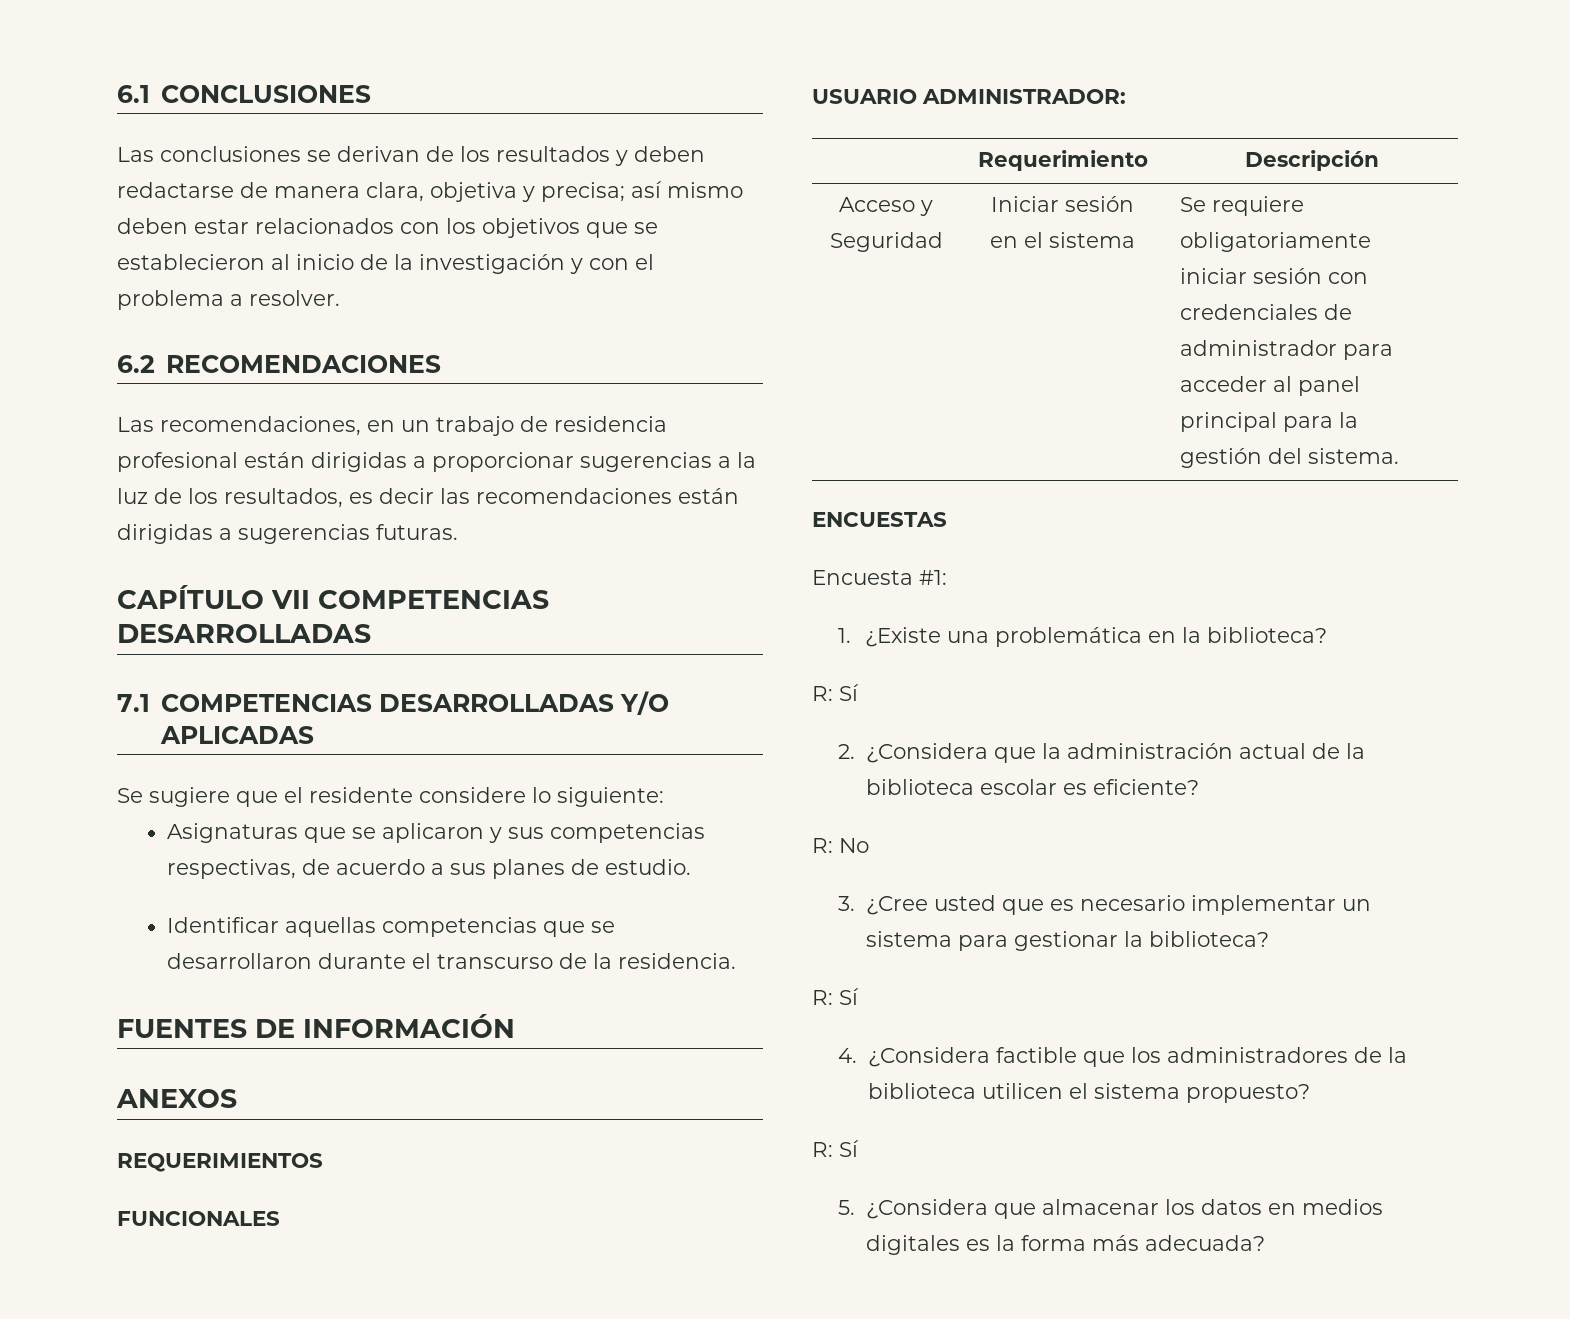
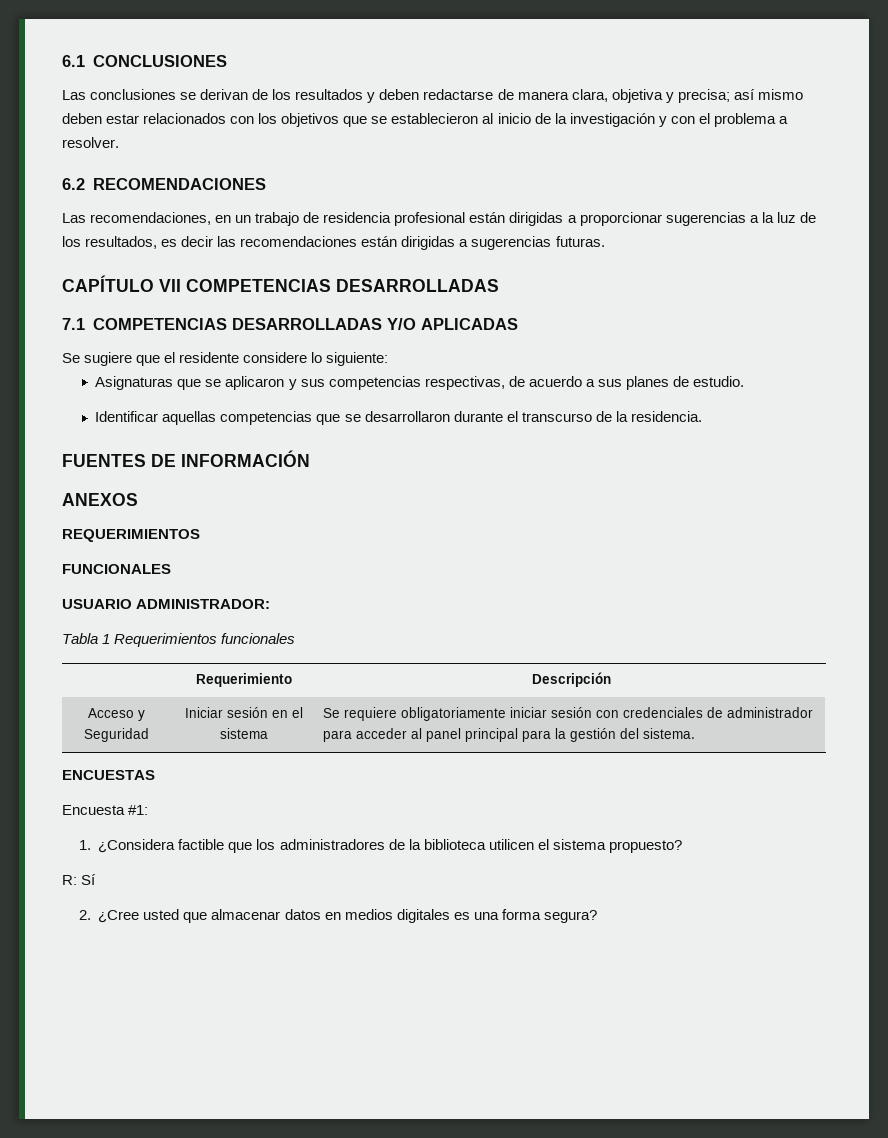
(1126, 96) none -> [62,633,296,647] // Tabla 1 Requerimientos funcionales
[864,627,1327,647] [812,684,859,701] [838,743,1366,763] [866,779,1200,795] [812,838,869,853] [838,895,1372,915] [866,931,1270,951] [812,988,859,1005] [838,1048,858,1063] ¿Existe una problemática en la biblioteca? // R: Sí // 2. ¿Considera que la administración actual de la biblioteca escolar es eficiente? // R: No // 3. ¿Cree usted que es necesario implementar un sistema para gestionar la biblioteca? // R: Sí // 4. -> (91, 845) none
[838,1199,989,1219] 5. ¿Considera -> [78,909,180,923] 2. ¿Cree usted
[1165,1199,1196,1215] los -> (281, 914) none
[996,1235,1266,1251] la forma más adecuada? -> [473,909,597,923] una forma segura?

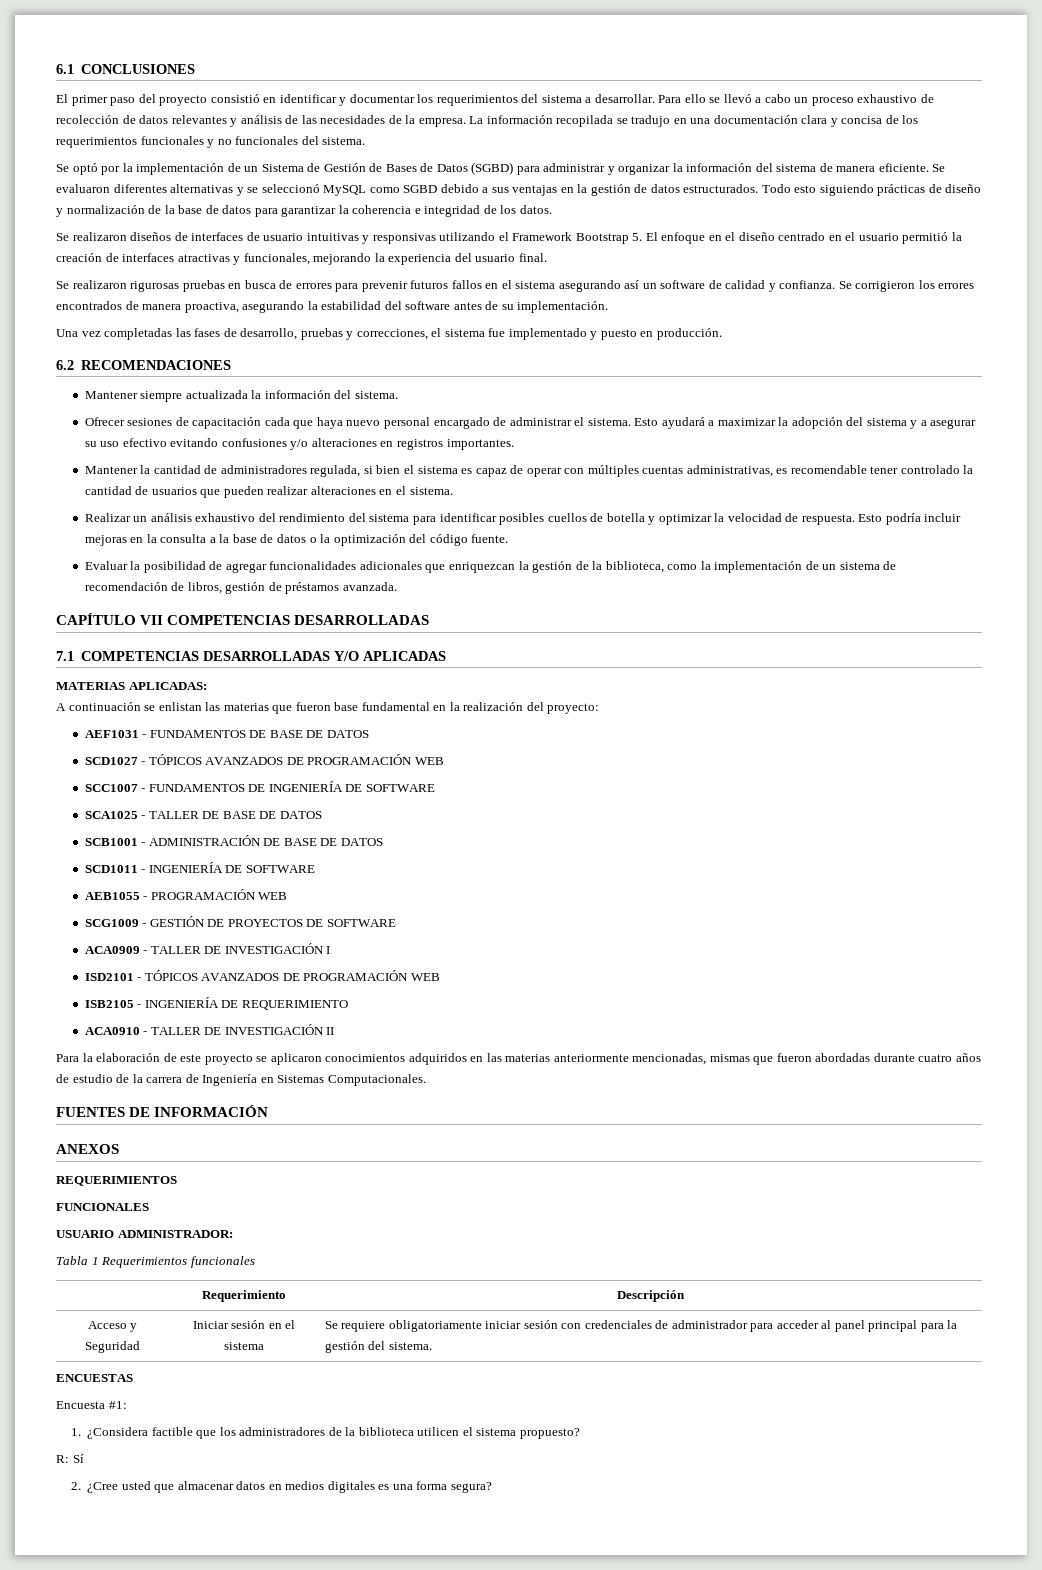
[62,89,803,103] [62,113,788,127] [62,137,119,148] [62,178,266,190] [62,212,816,226] [62,236,605,250] Las conclusiones se derivan de los resultados y deben redactarse de manera clara, objetiva y precisa; así mismo deben estar relacionados con los objetivos que se establecieron al inicio de la investigación y con el problema a resolver. // 6.2 RECOMENDACIONES // Las recomendaciones, en un trabajo de residencia profesional están dirigidas a proporcionar sugerencias a la luz de los resultados, es decir las recomendaciones están dirigidas a sugerencias futuras. -> [56,94,934,106] [56,115,919,127] [56,136,366,148] [56,162,946,175] [56,184,982,196] [56,205,552,217] [56,232,962,244] [56,253,547,265] [56,280,975,292] [56,301,609,313] [56,328,722,340] [56,360,231,370] [84,390,398,402] [84,417,977,429] [84,438,514,450] [84,465,974,477] [84,486,453,498] [84,513,962,525] [84,534,509,546] [84,561,897,573] [84,582,397,594] El primer paso del proyecto consistió en identificar y documentar los requerimientos del sistema a desarrollar. Para ello se llevó a cabo un proceso exhaustivo de recolección de datos relevantes y análisis de las necesidades de la empresa. La información recopilada se tradujo en una documentación clara y concisa de los requerimientos funcionales y no funcionales del sistema. // Se optó por la implementación de un Sistema de Gestión de Bases de Datos (SGBD) para administrar y organizar la información del sistema de manera eficiente. Se evaluaron diferentes alternativas y se seleccionó MySQL como SGBD debido a sus ventajas en la gestión de datos estructurados. Todo esto siguiendo prácticas de diseño y normalización de la base de datos para garantizar la coherencia e integridad de los datos. // Se realizaron diseños de interfaces de usuario intuitivas y responsivas utilizando el Framework Bootstrap 5. El enfoque en el diseño centrado en el usuario permitió la creación de interfaces atractivas y funcionales, mejorando la experiencia del usuario final. // Se realizaron rigurosas pruebas en busca de errores para prevenir futuros fallos en el sistema asegurando así un software de calidad y confianza. Se corrigieron los errores encontrados de manera proactiva, asegurando la estabilidad del software antes de su implementación. // Una vez completadas las fases de desarrollo, pruebas y correcciones, el sistema fue implementado y puesto en producción. // 6.2 RECOMENDACIONES // Mantener siempre actualizada la información del sistema. // Ofrecer sesiones de capacitación cada que haya nuevo personal encargado de administrar el sistema. Esto ayudará a maximizar la adopción del sistema y a asegurar su uso efectivo evitando confusiones y/o alteraciones en registros importantes. // Mantener la cantidad de administradores regulada, si bien el sistema es capaz de operar con múltiples cuentas administrativas, es recomendable tener controlado la cantidad de usuarios que pueden realizar alteraciones en el sistema. // Realizar un análisis exhaustivo del rendimiento del sistema para identificar posibles cuellos de botella y optimizar la velocidad de respuesta. Esto podría incluir mejoras en la consulta a la base de datos o la optimización del código fuente. // Evaluar la posibilidad de agregar funcionalidades adicionales que enriquezcan la gestión de la biblioteca, como la implementación de un sistema de recomendación de libros, gestión de préstamos avanzada.
[62,352,389,366] [95,376,745,390] [95,411,702,425] Se sugiere que el residente considere lo siguiente: // Asignaturas que se aplicaron y sus competencias respectivas, de acuerdo a sus planes de estudio. // Identificar aquellas competencias que se desarrollaron durante el transcurso de la residencia. -> [56,682,207,690] [56,702,600,714] [84,730,369,738] [84,754,444,765] [84,781,435,792] [84,811,322,819] [84,835,383,846] [84,862,315,873] [84,889,288,900] [84,916,396,927] [84,943,331,954] [84,970,440,981] [84,997,348,1010] [84,1024,335,1035] [56,1053,981,1065] [56,1074,426,1086] MATERIAS APLICADAS: // A continuación se enlistan las materias que fueron base fundamental en la realización del proyecto: // AEF1031 - FUNDAMENTOS DE BASE DE DATOS // SCD1027 - TÓPICOS AVANZADOS DE PROGRAMACIÓN WEB // SCC1007 - FUNDAMENTOS DE INGENIERÍA DE SOFTWARE // SCA1025 - TALLER DE BASE DE DATOS // SCB1001 - ADMINISTRACIÓN DE BASE DE DATOS // SCD1011 - INGENIERÍA DE SOFTWARE // AEB1055 - PROGRAMACIÓN WEB // SCG1009 - GESTIÓN DE PROYECTOS DE SOFTWARE // ACA0909 - TALLER DE INVESTIGACIÓN I // ISD2101 - TÓPICOS AVANZADOS DE PROGRAMACIÓN WEB // ISB2105 - INGENIERÍA DE REQUERIMIENTO // ACA0910 - TALLER DE INVESTIGACIÓN II // Para la elaboración de este proyecto se aplicaron conocimientos adquiridos en las materias anteriormente mencionadas, mismas que fueron abordadas durante cuatro años de estudio de la carrera de Ingeniería en Sistemas Computacionales.

